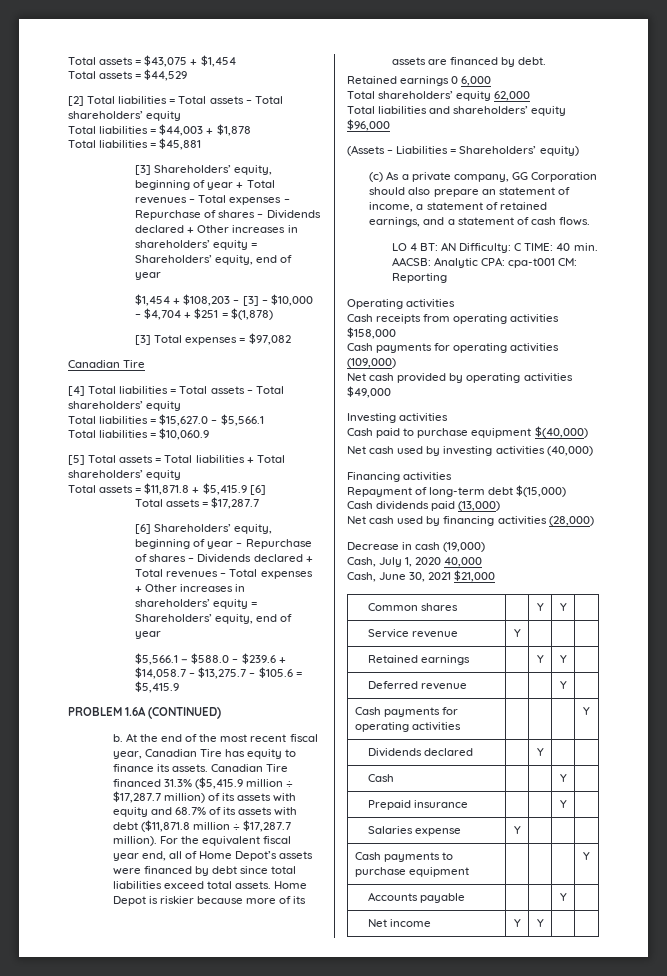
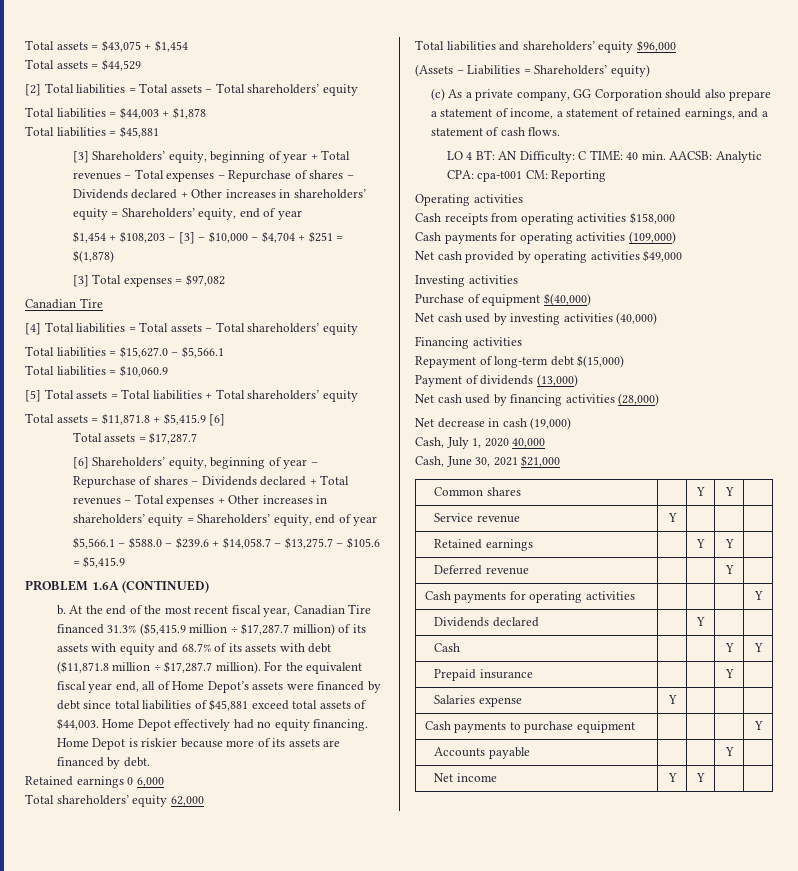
[225,749,297,759] [112,764,289,772] has equity to finance its assets. Canadian Tire -> (372, 609) none
[163,881,272,889] exceed total assets. -> [194,699,368,711] [56,718,369,731] of $45,881 exceed total assets of $44,003. Home Depot effectively had no equity financing.
[481,189,496,195] an -> [430,111,437,117] a
[347,428,469,438] Cash paid to purchase -> [415,294,481,304] Purchase of
[347,501,456,511] Cash dividends paid -> [415,375,534,387] Payment of dividends
[347,542,399,550] Decrease -> [415,418,485,428] Net decrease
(567, 778) none -> [753,643,763,652] Y

